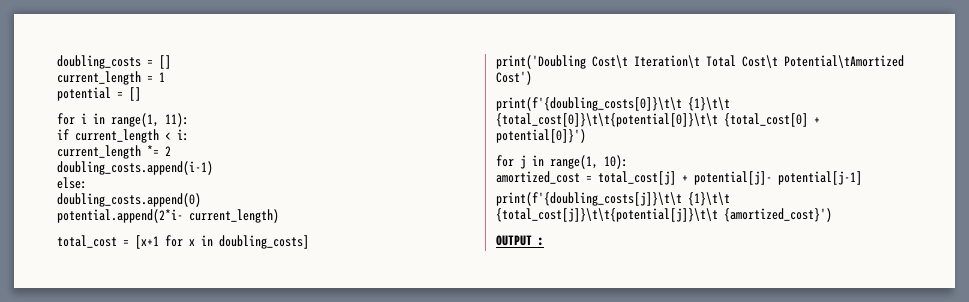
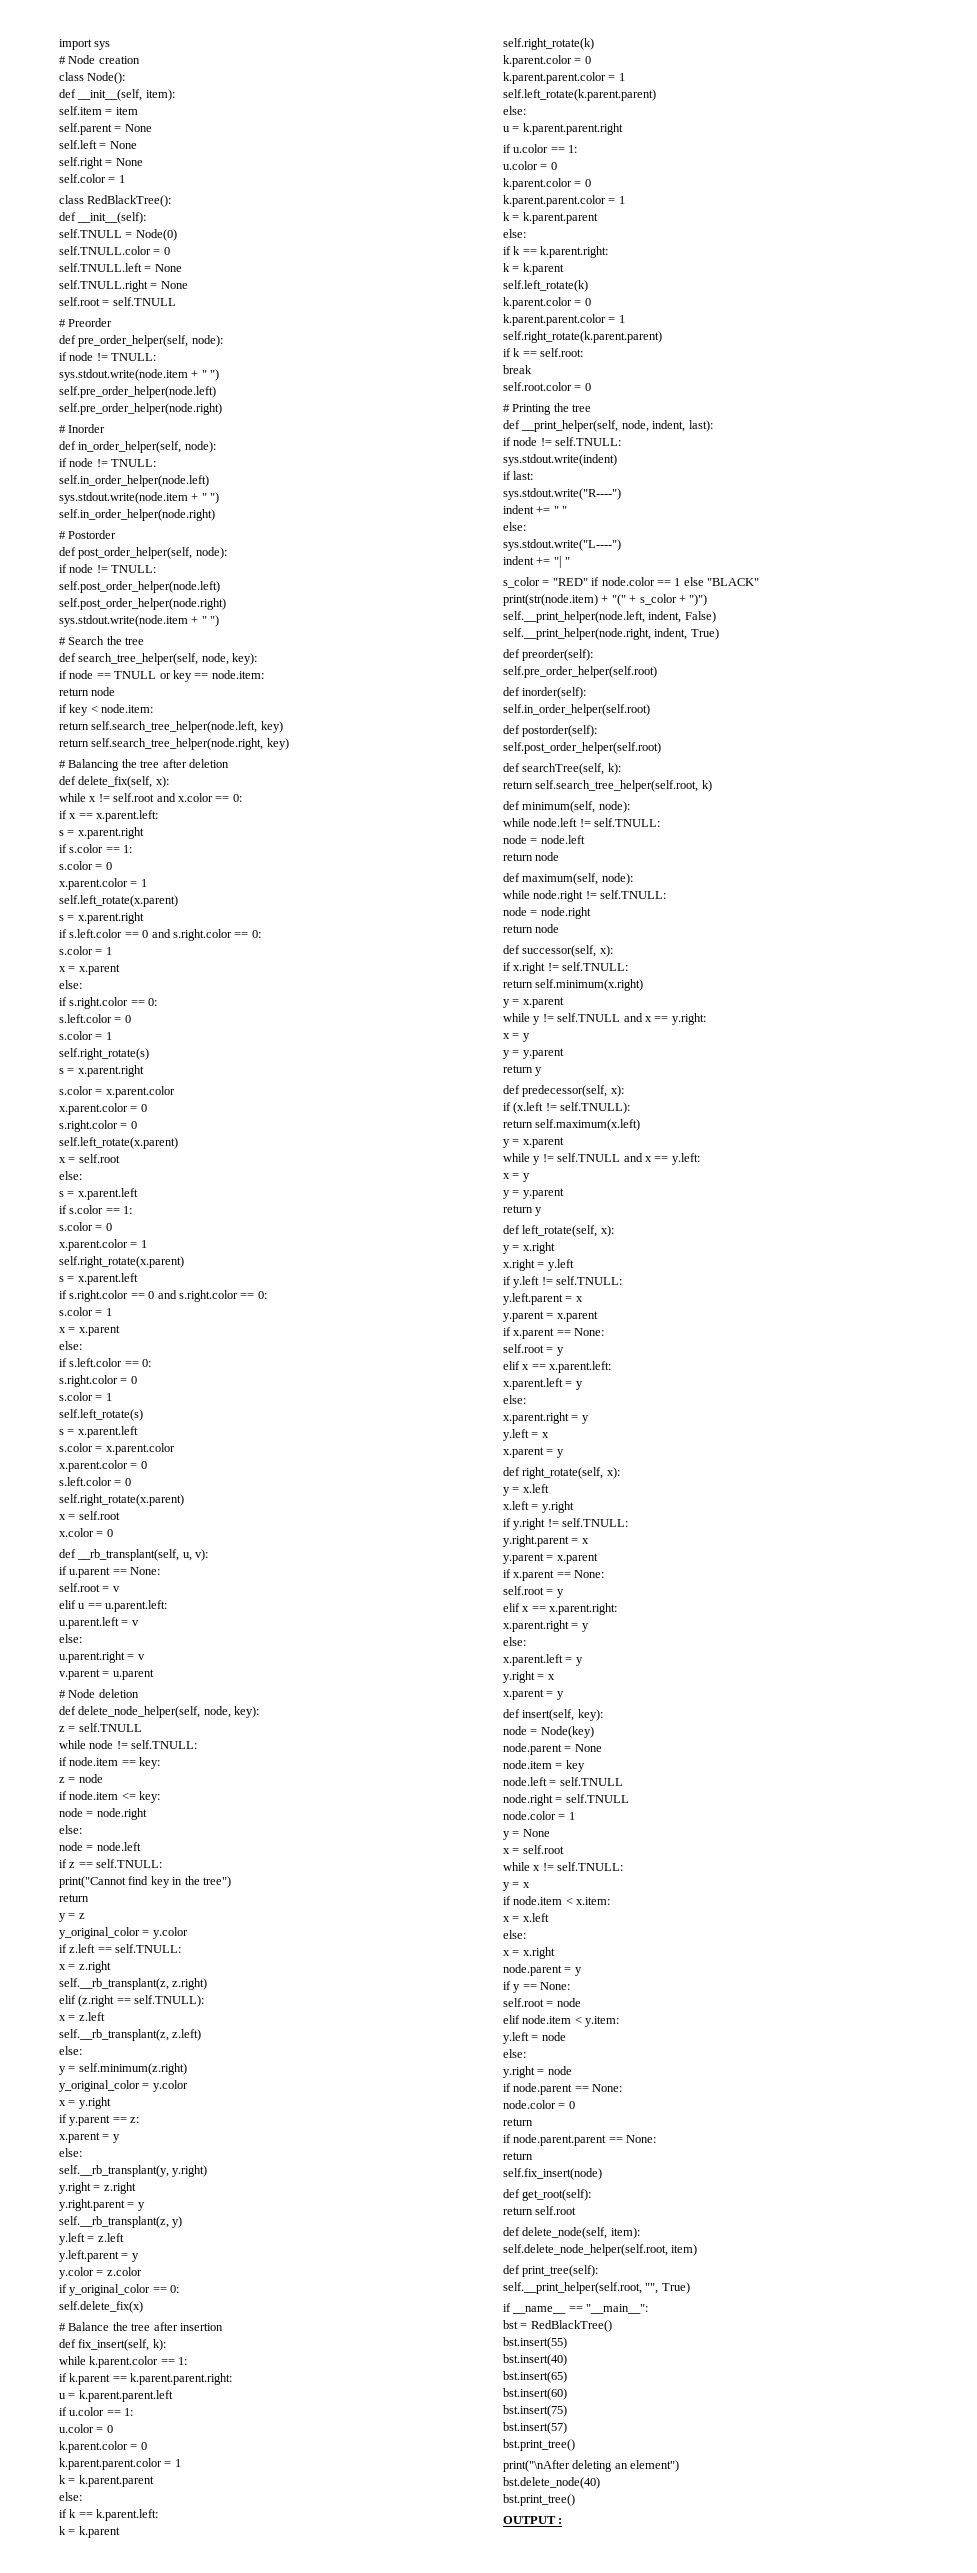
[57,55,171,69] [57,71,165,85] [57,87,141,101] [57,113,189,127] [57,129,189,143] [57,145,171,159] [57,161,213,175] [57,177,87,189] [57,193,201,207] [57,209,279,223] [57,235,309,249] [496,55,904,69] [496,71,532,85] [496,97,730,111] [496,113,820,127] [496,129,586,143] [496,155,628,169] [496,171,862,185] [496,192,730,206] [496,208,832,222] doubling_costs = [] // current_length = 1 // potential = [] // for i in range(1, 11): // if current_length < i: // current_length *= 2 // doubling_costs.append(i-1) // else: // doubling_costs.append(0) // potential.append(2*i- current_length) // total_cost = [x+1 for x in doubling_costs] // print('Doubling Cost\t Iteration\t Total Cost\t Potential\tAmortized Cost') // print(f'{doubling_costs[0]}\t\t {1}\t\t {total_cost[0]}\t\t{potential[0]}\t\t {total_cost[0] + potential[0]}') // for j in range(1, 10): // amortized_cost = total_cost[j] + potential[j]- potential[j-1] // print(f'{doubling_costs[j]}\t\t {1}\t\t {total_cost[j]}\t\t{potential[j]}\t\t {amortized_cost}') -> [59,39,111,50] [59,55,140,64] [59,72,126,84] [59,89,175,101] [59,106,138,115] [59,123,152,135] [59,140,137,149] [59,157,143,169] [59,174,125,183] [59,195,172,207] [59,212,147,224] [59,229,177,241] [59,246,170,255] [59,263,182,272] [59,280,188,292] [59,297,176,306] [59,318,113,327] [59,335,223,347] [59,352,157,361] [59,369,220,381] [59,386,216,398] [59,403,222,415] [59,424,106,433] [59,441,216,453] [59,458,157,467] [59,475,209,487] [59,492,220,504] [59,509,215,521] [59,530,117,539] [59,547,227,559] [59,564,157,573] [59,581,220,593] [59,598,226,610] [59,615,220,627] [59,636,145,645] [59,653,258,665] [59,670,264,682] [59,687,116,696] [59,704,154,716] [59,721,283,733] [59,738,289,750] [59,759,229,771] [59,776,169,788] [59,793,242,802] [59,810,159,822] [59,827,144,839] [59,844,133,853] [59,861,112,870] [59,878,147,890] [59,895,178,907] [59,912,144,924] [59,929,261,941] [59,946,112,955] [59,964,120,975] [59,980,82,989] [59,997,158,1009] [59,1014,131,1023] [59,1031,112,1040] [59,1048,149,1060] [59,1065,144,1077] [59,1086,175,1098] [59,1103,147,1115] [59,1120,137,1132] [59,1137,178,1149] [59,1154,120,1163] [59,1171,82,1180] [59,1188,138,1200] [59,1205,133,1214] [59,1222,112,1231] [59,1239,147,1251] [59,1256,184,1268] [59,1273,138,1285] [59,1290,267,1302] [59,1307,112,1316] [59,1325,120,1336] [59,1341,82,1350] [59,1358,152,1367] [59,1375,137,1387] [59,1392,112,1401] [59,1409,143,1421] [59,1426,138,1438] [59,1443,175,1455] [59,1460,147,1472] [59,1477,131,1486] [59,1494,184,1506] [59,1511,120,1520] [59,1528,113,1537] [59,1549,209,1561] [59,1566,161,1578] [59,1583,120,1592] [59,1600,168,1612] [59,1617,139,1629] [59,1634,82,1643] [59,1651,145,1663] [59,1669,154,1680] [59,1689,139,1698] [59,1706,260,1718] [59,1723,142,1732] [59,1740,198,1749] [59,1757,161,1769] [59,1774,103,1783] [59,1791,161,1803] [59,1808,147,1820] [59,1825,82,1834] [59,1842,141,1851] [59,1859,163,1868] [59,1876,231,1888] [59,1894,89,1902] [59,1913,85,1922] [59,1927,188,1939] [59,1944,182,1953] [59,1961,111,1973] [59,1978,208,1990] [59,1995,205,2007] [59,2012,105,2021] [59,2029,202,2041] [59,2046,82,2055] [59,2063,187,2075] [59,2080,188,2092] [59,2097,111,2109] [59,2114,140,2126] [59,2132,120,2143] [59,2148,82,2157] [59,2165,208,2177] [59,2182,136,2194] [59,2199,145,2211] [59,2216,183,2228] [59,2233,124,2245] [59,2250,139,2262] [59,2267,142,2279] [59,2284,180,2296] [59,2301,143,2313] [59,2322,223,2331] [59,2339,166,2351] [59,2356,188,2368] [59,2373,233,2385] [59,2390,173,2402] [59,2407,134,2416] [59,2424,113,2433] [59,2441,147,2453] [59,2458,181,2470] [59,2475,154,2487] [59,2492,82,2501] [59,2509,159,2521] [59,2526,120,2538] [503,38,594,50] [503,55,591,67] [503,72,625,84] [503,89,656,101] [503,106,526,115] [503,123,623,135] [503,144,578,153] [503,161,557,170] [503,178,591,190] [503,195,625,207] [503,212,598,224] [503,229,526,238] [503,246,609,258] [503,263,564,275] [503,280,588,292] [503,297,591,309] [503,314,625,326] [503,331,662,343] [503,348,584,357] [503,365,532,374] [503,382,591,391] [503,403,592,415] [503,420,713,432] [503,437,622,446] [503,454,617,466] [503,471,534,480] [503,488,621,500] [503,505,568,514] [503,522,526,531] [503,539,621,551] [503,556,571,568] [503,577,759,588] [503,594,708,606] [503,611,716,623] [503,628,719,640] [503,649,594,661] [503,666,657,678] [503,687,587,699] [503,704,650,716] [503,725,598,737] [503,742,661,754] [503,763,621,775] [503,780,712,792] [503,801,630,813] [503,818,661,827] [503,835,585,844] [503,852,560,861] [503,873,633,885] [503,890,667,902] [503,907,591,919] [503,924,560,933] [503,945,613,957] [503,962,629,974] [503,979,644,991] [503,997,564,1008] [503,1013,706,1025] [503,1033,530,1042] [503,1048,564,1059] [503,1065,543,1076] [503,1085,624,1097] [503,1102,631,1114] [503,1119,641,1131] [503,1137,564,1148] [503,1153,700,1165] [503,1173,530,1182] [503,1188,564,1199] [503,1205,543,1216] [503,1225,614,1237] [503,1242,555,1254] [503,1259,574,1271] [503,1276,623,1288] [503,1293,583,1305] [503,1311,598,1322] [503,1327,605,1339] [503,1344,564,1356] [503,1361,612,1373] [503,1378,583,1390] [503,1395,526,1404] [503,1412,589,1424] [503,1429,549,1441] [503,1447,564,1458] [503,1467,620,1479] [503,1484,549,1496] [503,1501,574,1513] [503,1518,629,1530] [503,1535,589,1547] [503,1553,598,1564] [503,1569,605,1581] [503,1586,564,1598] [503,1603,618,1615] [503,1620,589,1632] [503,1637,526,1646] [503,1654,583,1666] [503,1671,555,1683] [503,1689,564,1700] [503,1709,603,1721] [503,1726,594,1738] [503,1743,602,1755] [503,1760,585,1772] [503,1777,623,1786] [503,1794,629,1806] [503,1811,575,1820] [503,1829,550,1840] [503,1845,564,1854] [503,1862,624,1871] [503,1882,530,1891] [503,1896,611,1905] [503,1913,549,1922] [503,1930,526,1939] [503,1947,555,1959] [503,1964,582,1976] [503,1981,571,1993] [503,1998,581,2007] [503,2015,620,2027] [503,2032,566,2044] [503,2049,526,2058] [503,2066,572,2078] [503,2083,623,2095] [503,2100,575,2109] [503,2118,533,2126] [503,2134,657,2146] [503,2152,533,2160] [503,2168,602,2180] [503,2189,592,2201] [503,2206,577,2215] [503,2227,640,2239] [503,2244,698,2256] [503,2265,599,2277] [503,2282,690,2294] [503,2303,649,2314] [503,2320,612,2332] [503,2337,567,2349] [503,2354,567,2366] [503,2371,567,2383] [503,2388,567,2400] [503,2405,567,2417] [503,2422,567,2434] [503,2439,575,2451] [503,2460,680,2472] [503,2477,600,2489] [503,2494,575,2506] import sys // # Node creation // class Node(): // def __init__(self, item): // self.item = item // self.parent = None // self.left = None // self.right = None // self.color = 1 // class RedBlackTree(): // def __init__(self): // self.TNULL = Node(0) // self.TNULL.color = 0 // self.TNULL.left = None // self.TNULL.right = None // self.root = self.TNULL // # Preorder // def pre_order_helper(self, node): // if node != TNULL: // sys.stdout.write(node.item + " ") // self.pre_order_helper(node.left) // self.pre_order_helper(node.right) // # Inorder // def in_order_helper(self, node): // if node != TNULL: // self.in_order_helper(node.left) // sys.stdout.write(node.item + " ") // self.in_order_helper(node.right) // # Postorder // def post_order_helper(self, node): // if node != TNULL: // self.post_order_helper(node.left) // self.post_order_helper(node.right) // sys.stdout.write(node.item + " ") // # Search the tree // def search_tree_helper(self, node, key): // if node == TNULL or key == node.item: // return node // if key < node.item: // return self.search_tree_helper(node.left, key) // return self.search_tree_helper(node.right, key) // # Balancing the tree after deletion // def delete_fix(self, x): // while x != self.root and x.color == 0: // if x == x.parent.left: // s = x.parent.right // if s.color == 1: // s.color = 0 // x.parent.color = 1 // self.left_rotate(x.parent) // s = x.parent.right // if s.left.color == 0 and s.right.color == 0: // s.color = 1 // x = x.parent // else: // if s.right.color == 0: // s.left.color = 0 // s.color = 1 // self.right_rotate(s) // s = x.parent.right // s.color = x.parent.color // x.parent.color = 0 // s.right.color = 0 // self.left_rotate(x.parent) // x = self.root // else: // s = x.parent.left // if s.color == 1: // s.color = 0 // x.parent.color = 1 // self.right_rotate(x.parent) // s = x.parent.left // if s.right.color == 0 and s.right.color == 0: // s.color = 1 // x = x.parent // else: // if s.left.color == 0: // s.right.color = 0 // s.color = 1 // self.left_rotate(s) // s = x.parent.left // s.color = x.parent.color // x.parent.color = 0 // s.left.color = 0 // self.right_rotate(x.parent) // x = self.root // x.color = 0 // def __rb_transplant(self, u, v): // if u.parent == None: // self.root = v // elif u == u.parent.left: // u.parent.left = v // else: // u.parent.right = v // v.parent = u.parent // # Node deletion // def delete_node_helper(self, node, key): // z = self.TNULL // while node != self.TNULL: // if node.item == key: // z = node // if node.item <= key: // node = node.right // else: // node = node.left // if z == self.TNULL: // print("Cannot find key in the tree") // return // y = z // y_original_color = y.color // if z.left == self.TNULL: // x = z.right // self.__rb_transplant(z, z.right) // elif (z.right == self.TNULL): // x = z.left // self.__rb_transplant(z, z.left) // else: // y = self.minimum(z.right) // y_original_color = y.color // x = y.right // if y.parent == z: // x.parent = y // else: // self.__rb_transplant(y, y.right) // y.right = z.right // y.right.parent = y // self.__rb_transplant(z, y) // y.left = z.left // y.left.parent = y // y.color = z.color // if y_original_color == 0: // self.delete_fix(x) // # Balance the tree after insertion // def fix_insert(self, k): // while k.parent.color == 1: // if k.parent == k.parent.parent.right: // u = k.parent.parent.left // if u.color == 1: // u.color = 0 // k.parent.color = 0 // k.parent.parent.color = 1 // k = k.parent.parent // else: // if k == k.parent.left: // k = k.parent // self.right_rotate(k) // k.parent.color = 0 // k.parent.parent.color = 1 // self.left_rotate(k.parent.parent) // else: // u = k.parent.parent.right // if u.color == 1: // u.color = 0 // k.parent.color = 0 // k.parent.parent.color = 1 // k = k.parent.parent // else: // if k == k.parent.right: // k = k.parent // self.left_rotate(k) // k.parent.color = 0 // k.parent.parent.color = 1 // self.right_rotate(k.parent.parent) // if k == self.root: // break // self.root.color = 0 // # Printing the tree // def __print_helper(self, node, indent, last): // if node != self.TNULL: // sys.stdout.write(indent) // if last: // sys.stdout.write("R----") // indent += " " // else: // sys.stdout.write("L----") // indent += "| " // s_color = "RED" if node.color == 1 else "BLACK" // print(str(node.item) + "(" + s_color + ")") // self.__print_helper(node.left, indent, False) // self.__print_helper(node.right, indent, True) // def preorder(self): // self.pre_order_helper(self.root) // def inorder(self): // self.in_order_helper(self.root) // def postorder(self): // self.post_order_helper(self.root) // def searchTree(self, k): // return self.search_tree_helper(self.root, k) // def minimum(self, node): // while node.left != self.TNULL: // node = node.left // return node // def maximum(self, node): // while node.right != self.TNULL: // node = node.right // return node // def successor(self, x): // if x.right != self.TNULL: // return self.minimum(x.right) // y = x.parent // while y != self.TNULL and x == y.right: // x = y // y = y.parent // return y // def predecessor(self, x): // if (x.left != self.TNULL): // return self.maximum(x.left) // y = x.parent // while y != self.TNULL and x == y.left: // x = y // y = y.parent // return y // def left_rotate(self, x): // y = x.right // x.right = y.left // if y.left != self.TNULL: // y.left.parent = x // y.parent = x.parent // if x.parent == None: // self.root = y // elif x == x.parent.left: // x.parent.left = y // else: // x.parent.right = y // y.left = x // x.parent = y // def right_rotate(self, x): // y = x.left // x.left = y.right // if y.right != self.TNULL: // y.right.parent = x // y.parent = x.parent // if x.parent == None: // self.root = y // elif x == x.parent.right: // x.parent.right = y // else: // x.parent.left = y // y.right = x // x.parent = y // def insert(self, key): // node = Node(key) // node.parent = None // node.item = key // node.left = self.TNULL // node.right = self.TNULL // node.color = 1 // y = None // x = self.root // while x != self.TNULL: // y = x // if node.item < x.item: // x = x.left // else: // x = x.right // node.parent = y // if y == None: // self.root = node // elif node.item < y.item: // y.left = node // else: // y.right = node // if node.parent == None: // node.color = 0 // return // if node.parent.parent == None: // return // self.fix_insert(node) // def get_root(self): // return self.root // def delete_node(self, item): // self.delete_node_helper(self.root, item) // def print_tree(self): // self.__print_helper(self.root, "", True) // if __name__ == "__main__": // bst = RedBlackTree() // bst.insert(55) // bst.insert(40) // bst.insert(65) // bst.insert(60) // bst.insert(75) // bst.insert(57) // bst.print_tree() // print("\nAfter deleting an element") // bst.delete_node(40) // bst.print_tree()

